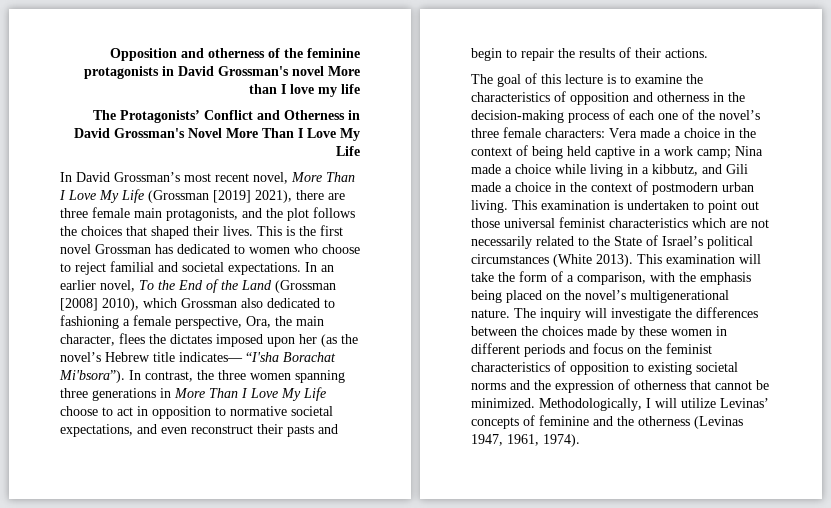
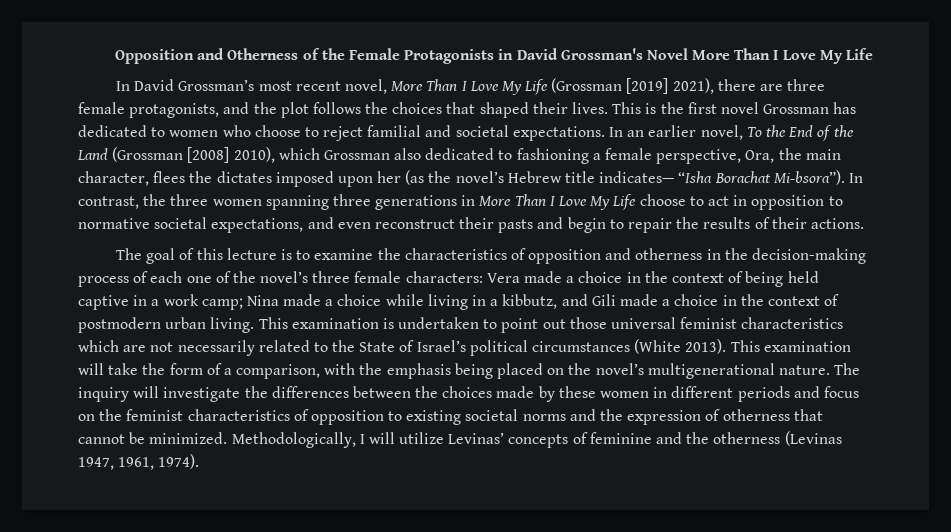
[208,48,360,58] [84,66,360,79] [249,84,360,97] [93,110,345,123] otherness of the feminine protagonists in David Grossman's novel More than I love my life // The Protagonists’ Conflict and Otherness -> [227,48,495,64] Otherness of the Female Protagonists
[134,208,162,218] main -> (125, 108) none
[246,352,336,362] [59,370,125,383] “I'sha Borachat Mi'bsora”). -> [678,170,845,185] “Isha Borachat Mi-bsora”).

